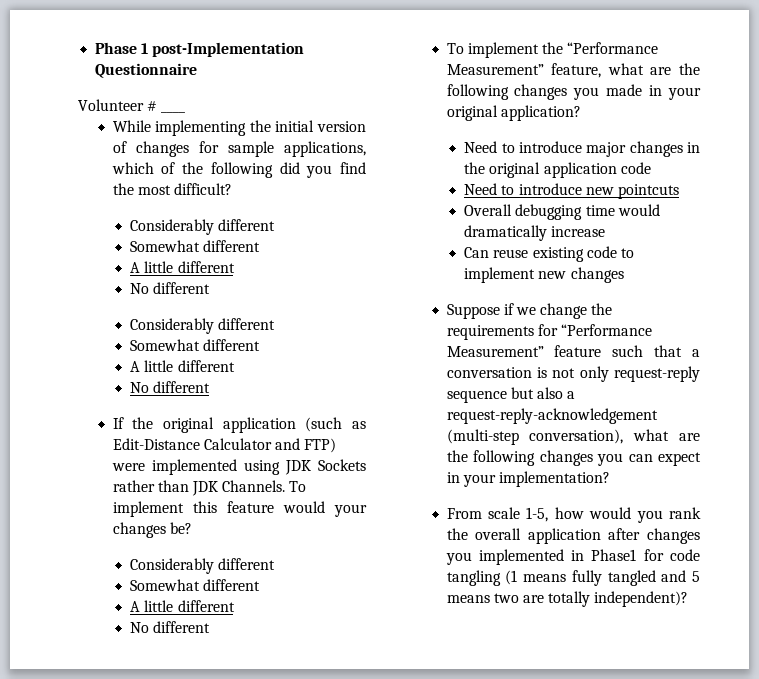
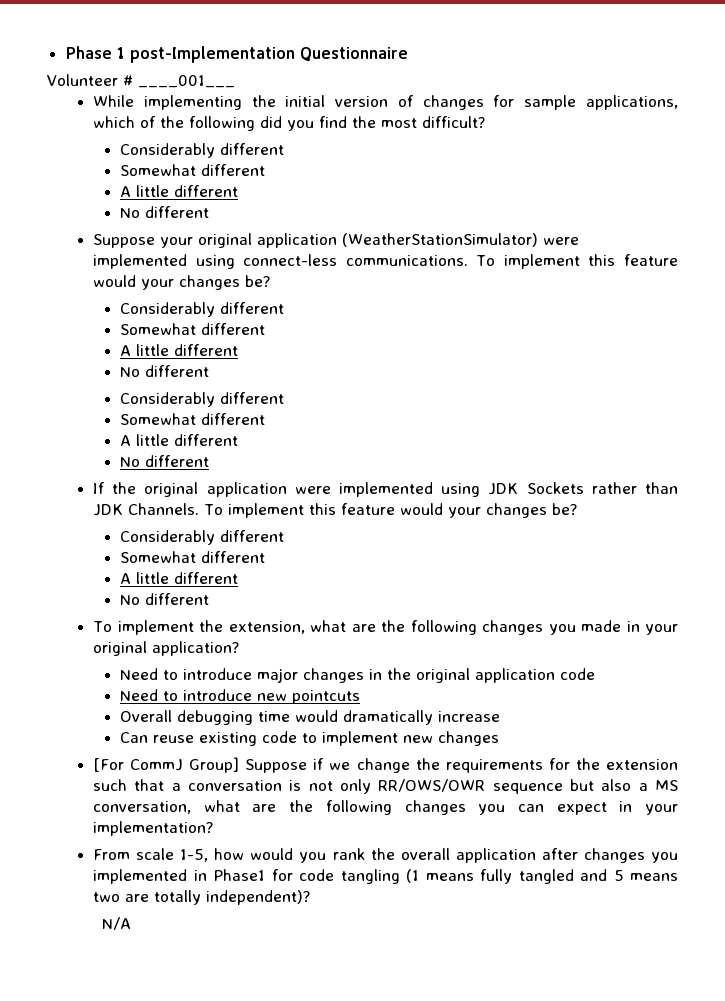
[161,111,186,113] ____ -> [137,75,235,88] ____001___
(211, 288) none -> [93,233,580,248] [93,254,678,269] [93,275,271,290] [120,302,285,317] [120,323,266,335] [120,344,239,356] [120,365,210,377] // Suppose your original application (WeatherStationSimulator) were implemented using connect-less communications. To implement this feature would your changes be? // Considerably different // Somewhat different // A little different // No different
[305,417,366,432] [112,438,337,453] (such as Edit-Distance Calculator and FTP) -> (287, 489) none
[567,42,659,54] [446,63,602,78] “Performance Measurement” feature, -> [228,621,305,634] extension,
(624, 275) none -> [93,757,240,773] [For CommJ Group]
[560,324,652,336] [446,345,602,357] “Performance Measurement” feature -> [575,758,678,770] the extension
[614,366,700,382] request-reply -> [378,779,486,792] RR/OWS/OWR
[446,408,658,424] [446,429,624,445] request-reply-acknowledgement (multi-step conversation), -> [655,780,679,791] [93,801,192,814] MS conversation,
(689, 599) none -> [101,917,131,930] // N/A

